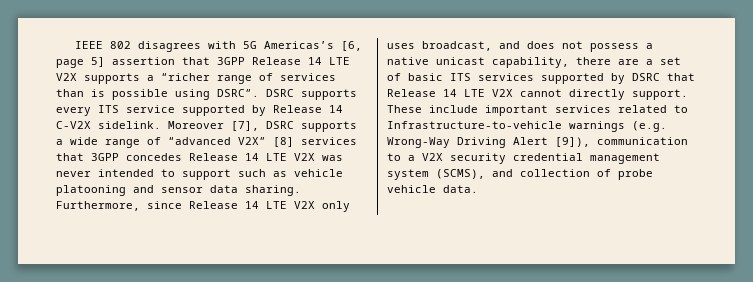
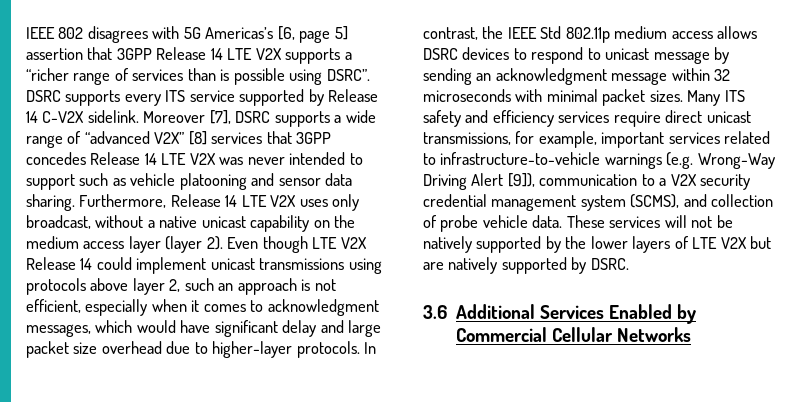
[147,201,350,212] [387,41,653,52] [387,57,681,68] [387,73,695,84] [387,89,688,100] [387,105,478,113] since Release 14 LTE V2X only uses broadcast, and does not possess a native unicast capability, there are a set of basic ITS services supported by DSRC that Release 14 LTE V2X cannot directly support. These include -> [170,194,360,211] [26,215,356,232] [26,236,366,253] [26,257,382,274] [26,278,336,295] [26,299,379,316] [26,320,382,337] [26,341,377,358] [423,26,758,43] [423,47,730,64] [423,68,731,85] [423,89,745,106] [423,110,751,127] [423,131,597,148] Release 14 LTE V2X uses only broadcast, without a native unicast capability on the medium access layer (layer 2). Even though LTE V2X Release 14 could implement unicast transmissions using protocols above layer 2, such an approach is not efficient, especially when it comes to acknowledgment messages, which would have significant delay and large packet size overhead due to higher-layer protocols. In contrast, the IEEE Std 802.11p medium access allows DSRC devices to respond to unicast message by sending an acknowledgment message within 32 microseconds with minimal packet sizes. Many ITS safety and efficiency services require direct unicast transmissions, for example,
[387,121,562,129] Infrastructure-to-vehicle -> [440,152,601,165] infrastructure-to-vehicle
(478, 189) none -> [566,215,733,228] [423,236,772,253] [423,257,629,274] [423,304,697,324] [455,327,692,342] These services will not be natively supported by the lower layers of LTE V2X but are natively supported by DSRC. // 3.6 Additional Services Enabled by Commercial Cellular Networks

